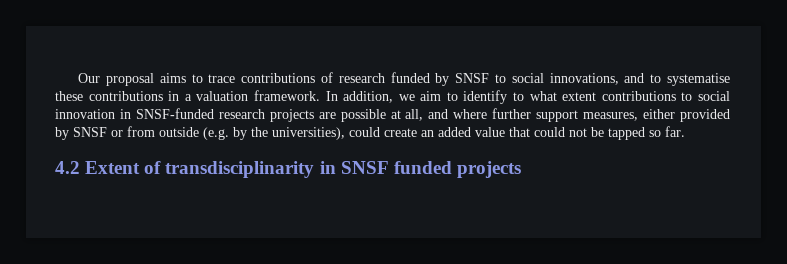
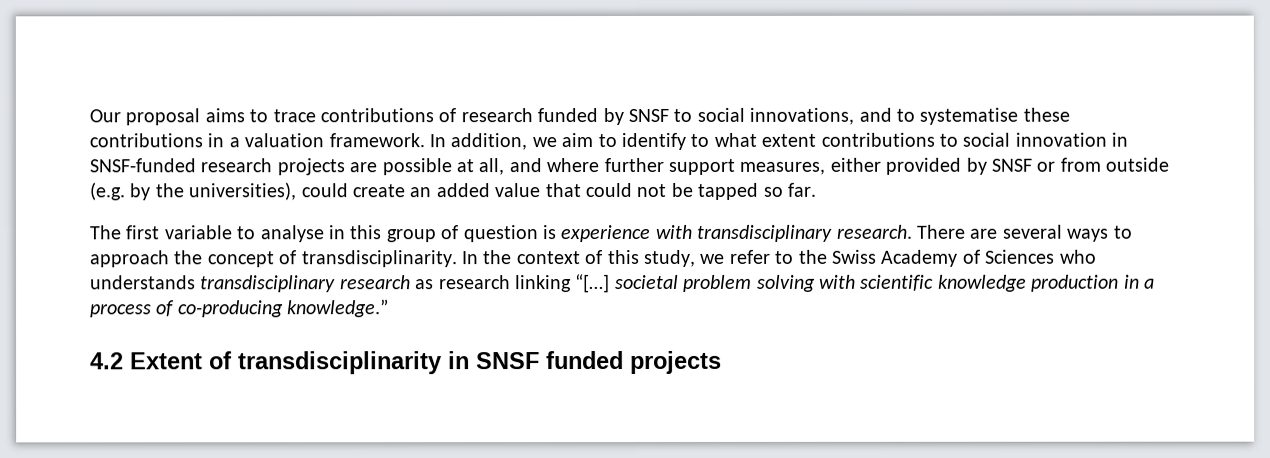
(685, 131) none -> [89,224,1133,243] [90,249,1097,268] [90,274,1155,294] [90,299,390,318] // The first variable to analyse in this group of question is experience with transdisciplinary research. There are several ways to approach the concept of transdisciplinarity. In the context of this study, we refer to the Swiss Academy of Sciences who understands transdisciplinary research as research linking “[…] societal problem solving with scientific knowledge production in a process of co-producing knowledge.”

